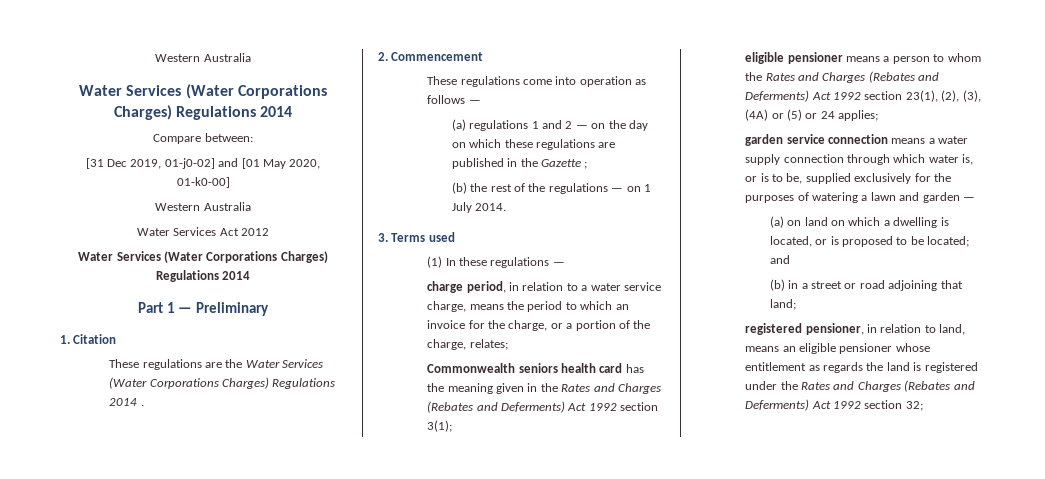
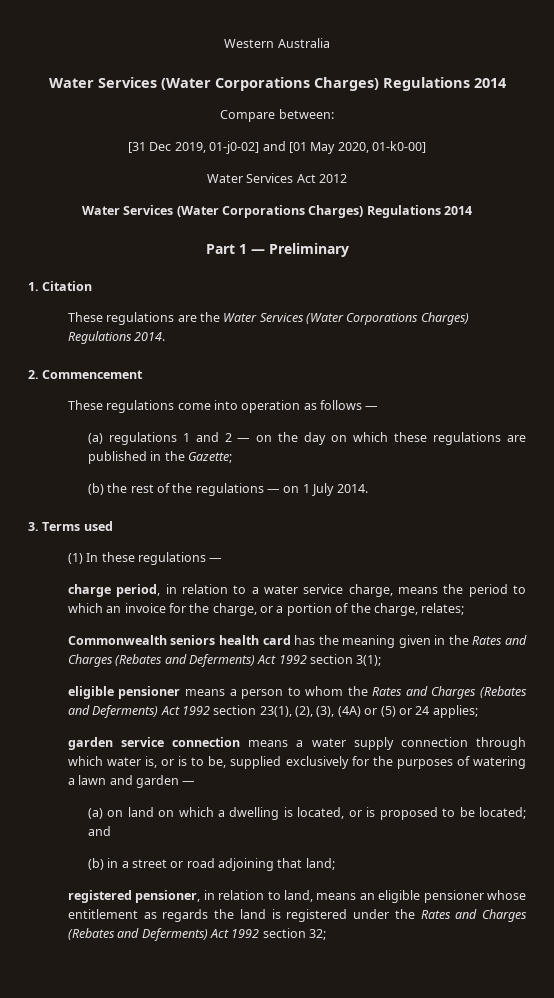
[155,202,251,211] // Western Australia -> (426, 147) none
[109,398,144,406] 2014 . -> [134,332,166,341] 2014.
[541,159,588,169] Gazette ; -> [187,452,232,463] Gazette;

